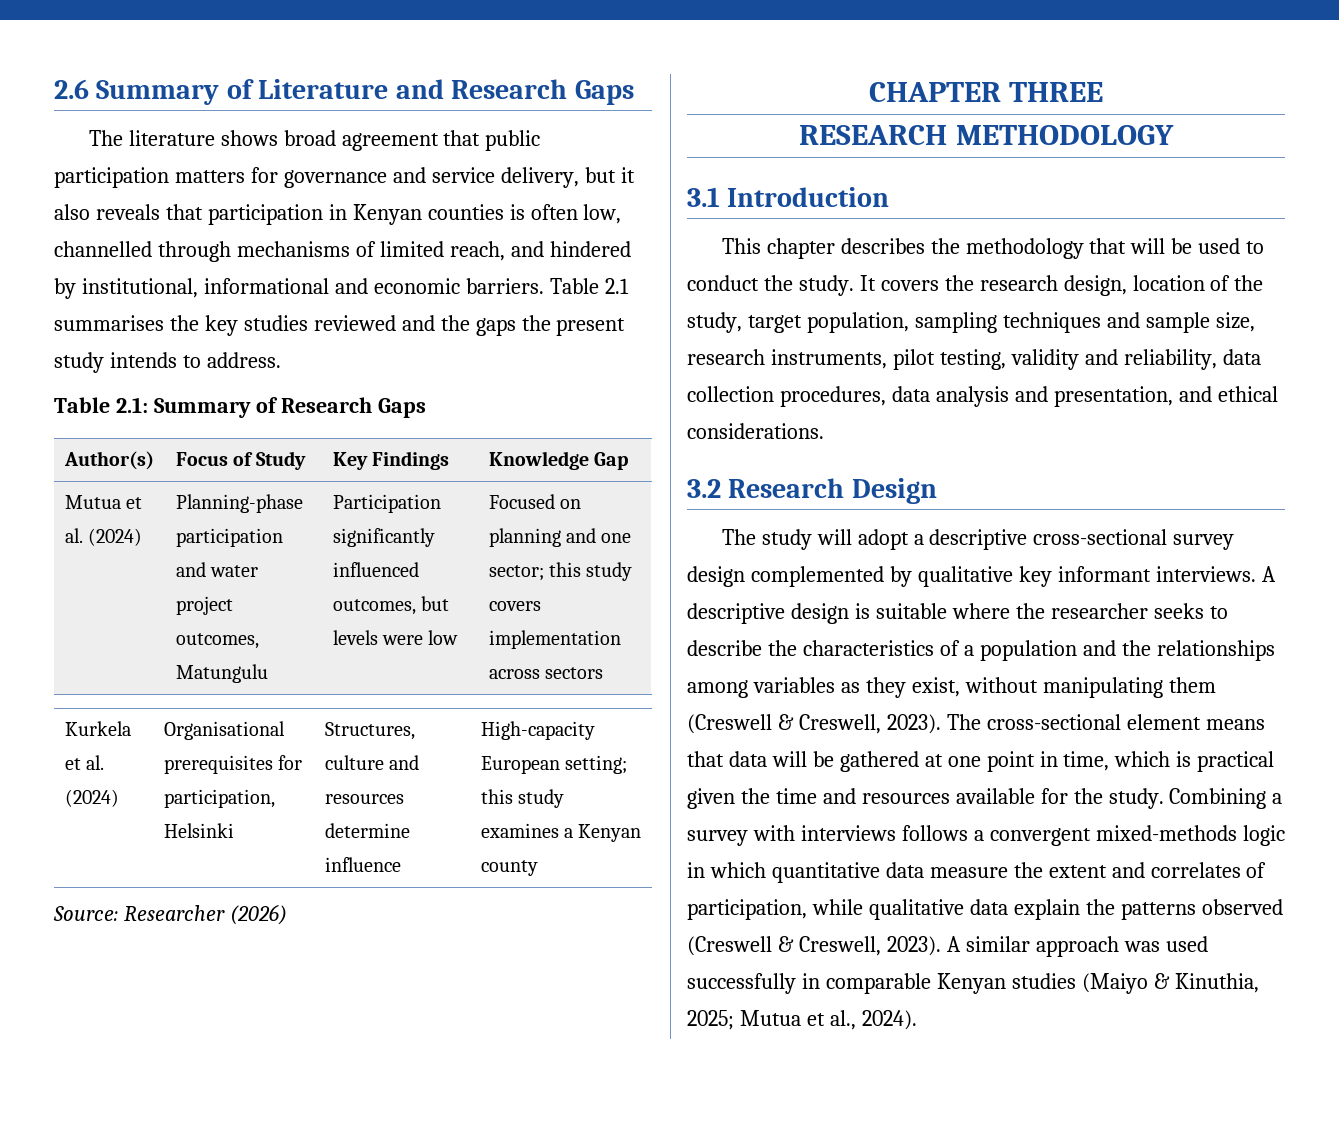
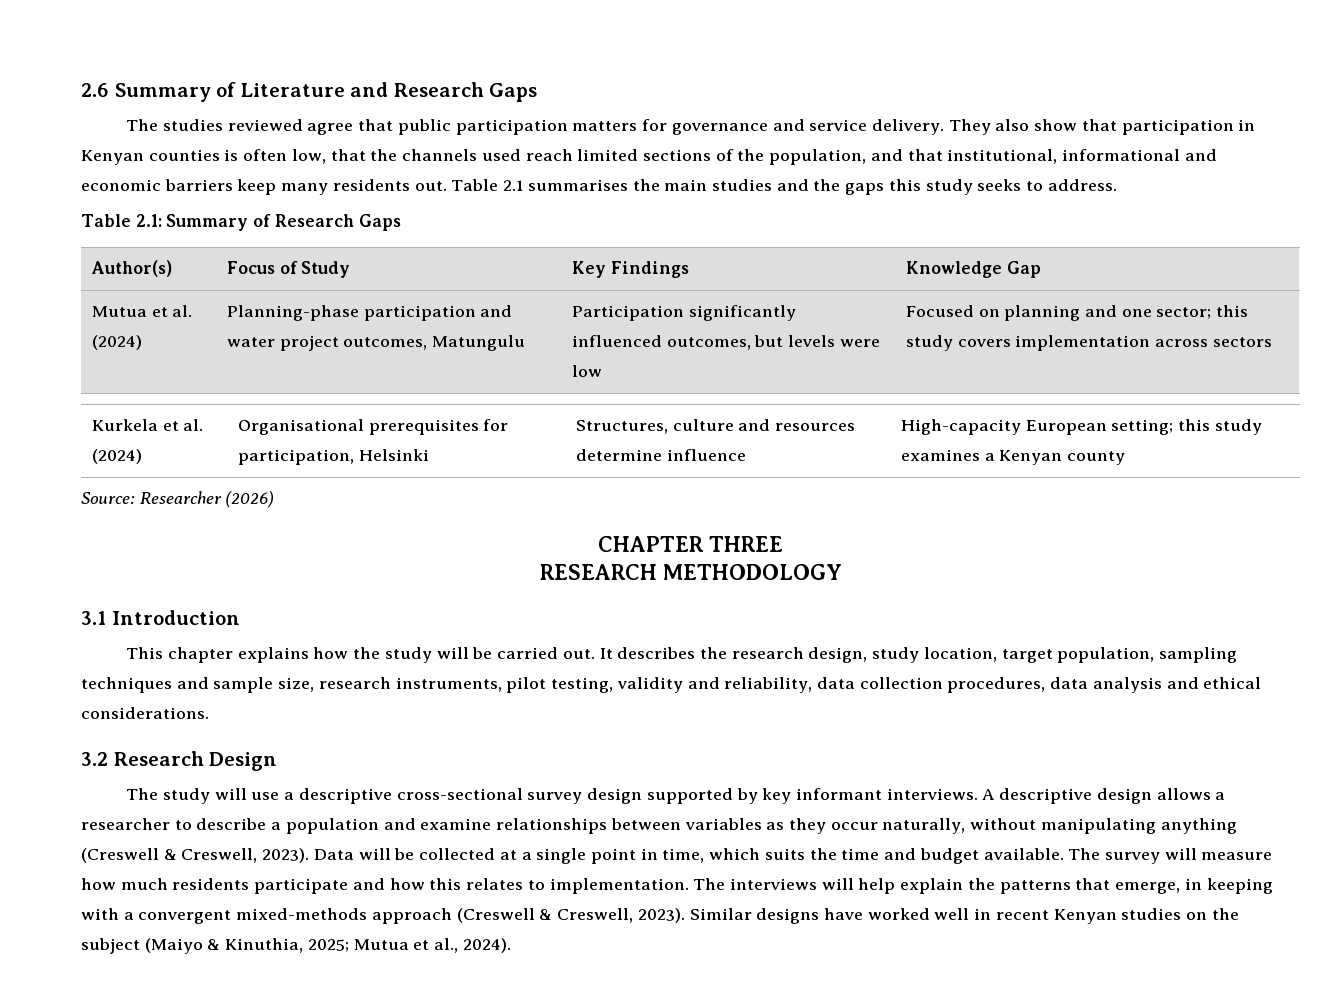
[128,130,439,151] literature shows broad agreement -> [163,119,354,135] studies reviewed agree
[500,167,635,188] [54,204,160,220] delivery, but it also reveals -> [871,119,1078,135] delivery. They also show
[54,241,631,262] [54,278,629,299] [54,315,626,336] [54,352,177,373] channelled through mechanisms of limited reach, and hindered by institutional, informational and economic barriers. Table 2.1 summarises the key studies reviewed and the gaps the present study intends -> [330,149,1217,165] [81,179,1022,195] that the channels used reach limited sections of the population, and that institutional, informational and economic barriers keep many residents out. Table 2.1 summarises the main studies and the gaps this study seeks
[840,238,1265,259] [687,275,1264,296] [687,312,742,333] describes the methodology that will be used to conduct the study. It covers the research design, location of the study, -> [237,647,997,663] explains how the study will be carried out. It describes the research design, study location,
[1053,386,1212,407] presentation, and -> (1199, 683) none
[857,529,909,550] adopt -> [251,792,280,800] use
[750,566,1013,587] complemented by qualitative -> [646,788,758,804] supported by
[854,603,1228,619] [687,640,1275,661] [687,680,748,698] is suitable where the researcher seeks to describe the characteristics of a population and the relationships among -> [1156,788,1226,800] [81,818,681,834] allows a researcher to describe a population and examine relationships between
[911,677,960,697] exist, -> [830,818,966,834] occur naturally,
[1168,677,1216,693] [687,714,1265,734] [687,751,1275,772] [687,788,1283,809] [687,825,1285,846] [687,862,1267,883] [687,899,1283,920] [687,936,1208,957] [687,973,1076,994] them (Creswell & Creswell, 2023). The cross-sectional element means that data will be gathered at one point in time, which is practical given the time and resources available for the study. Combining a survey with interviews follows a convergent mixed-methods logic in which quantitative data measure the extent and correlates of participation, while qualitative data explain the patterns observed (Creswell & Creswell, 2023). A similar approach was used successfully in comparable Kenyan studies -> [1160,818,1237,834] [81,848,1273,864] [81,878,1273,894] [81,908,1239,924] [81,938,140,954] anything (Creswell & Creswell, 2023). Data will be collected at a single point in time, which suits the time and budget available. The survey will measure how much residents participate and how this relates to implementation. The interviews will help explain the patterns that emerge, in keeping with a convergent mixed-methods approach (Creswell & Creswell, 2023). Similar designs have worked well in recent Kenyan studies on the subject

